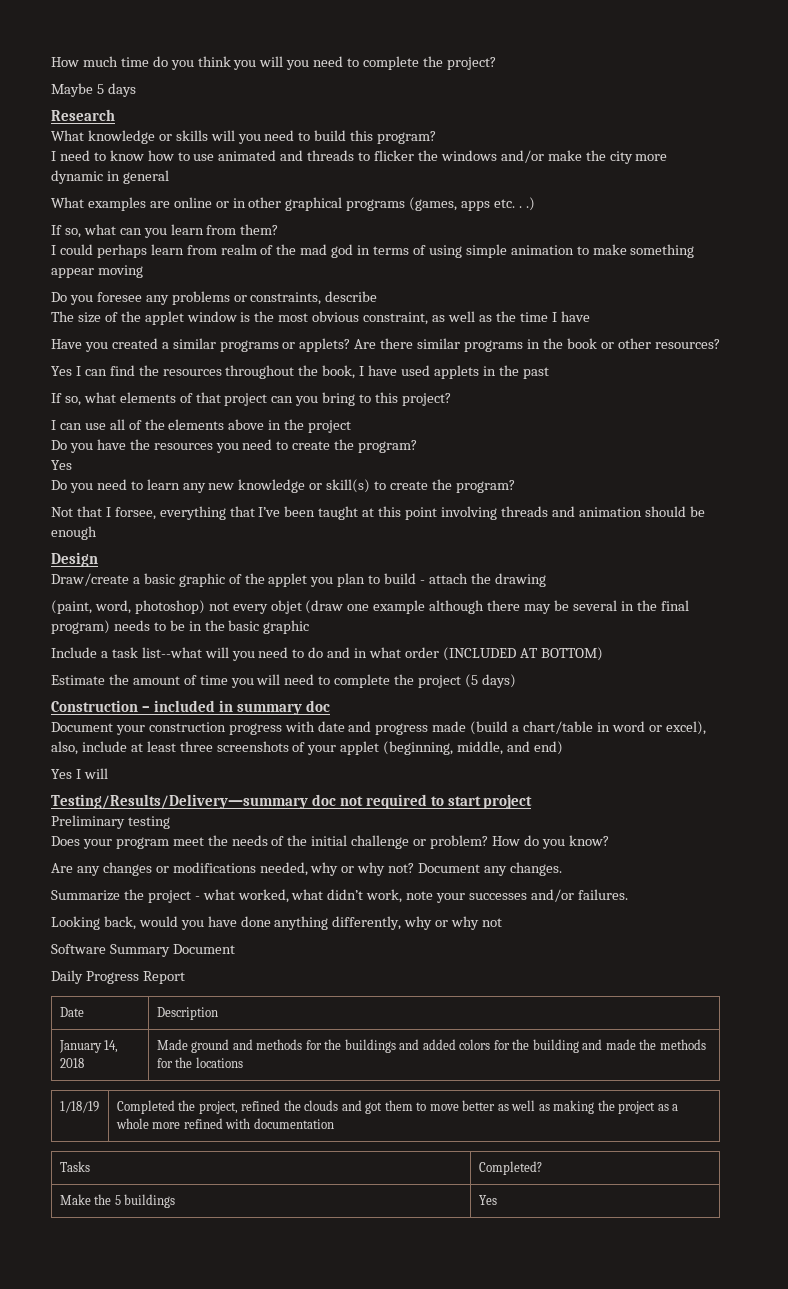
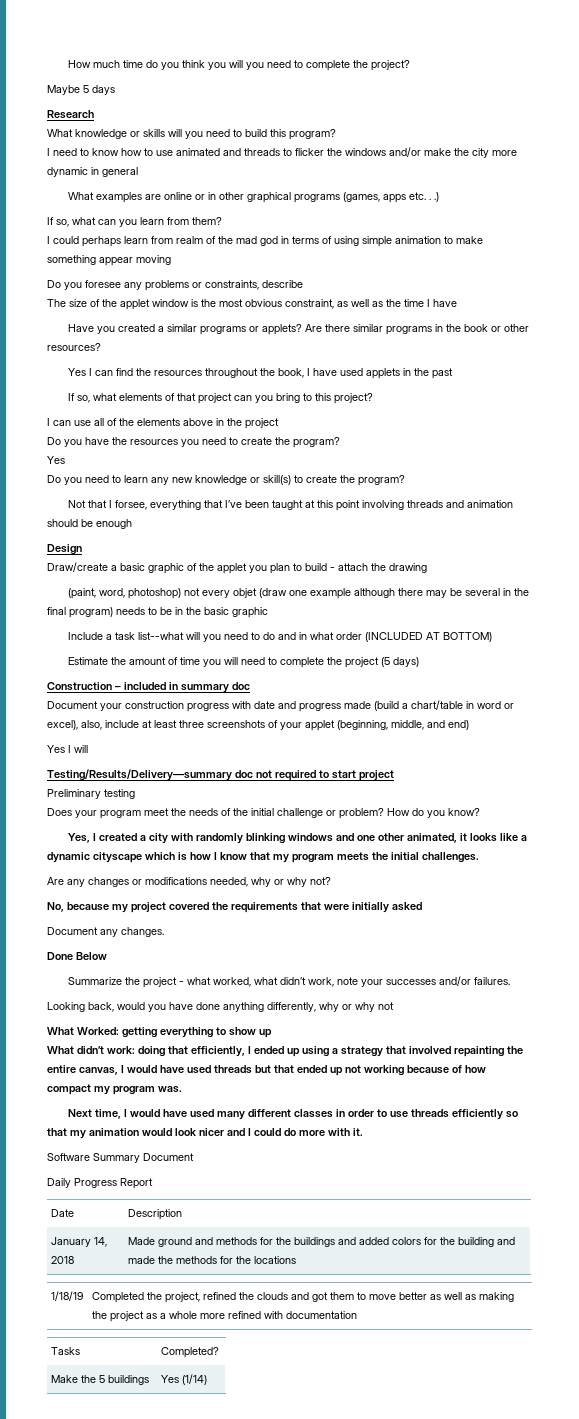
(609, 840) none -> [67,833,527,844] [47,852,479,863] // Yes, I created a city with randomly blinking windows and one other animated, it looks like a dynamic cityscape which is how I know that my program meets the initial challenges.
(415, 868) none -> [47,902,422,913] // No, because my project covered the requirements that were initially asked //
(562, 869) none -> [47,952,107,960] // Done Below
(503, 922) none -> [47,1027,272,1038] [47,1046,523,1057] [47,1065,486,1076] [47,1084,182,1095] [67,1109,518,1120] [47,1128,363,1139] // What Worked: getting everything to show up // What didn’t work: doing that efficiently, I ended up using a strategy that involved repainting the entire canvas, I would have used threads but that ended up not working because of how compact my program was. // Next time, I would have used many different classes in order to use threads efficiently so that my animation would look nicer and I could do more with it.
(497, 1200) none -> [182,1374,208,1385] (1/14)

